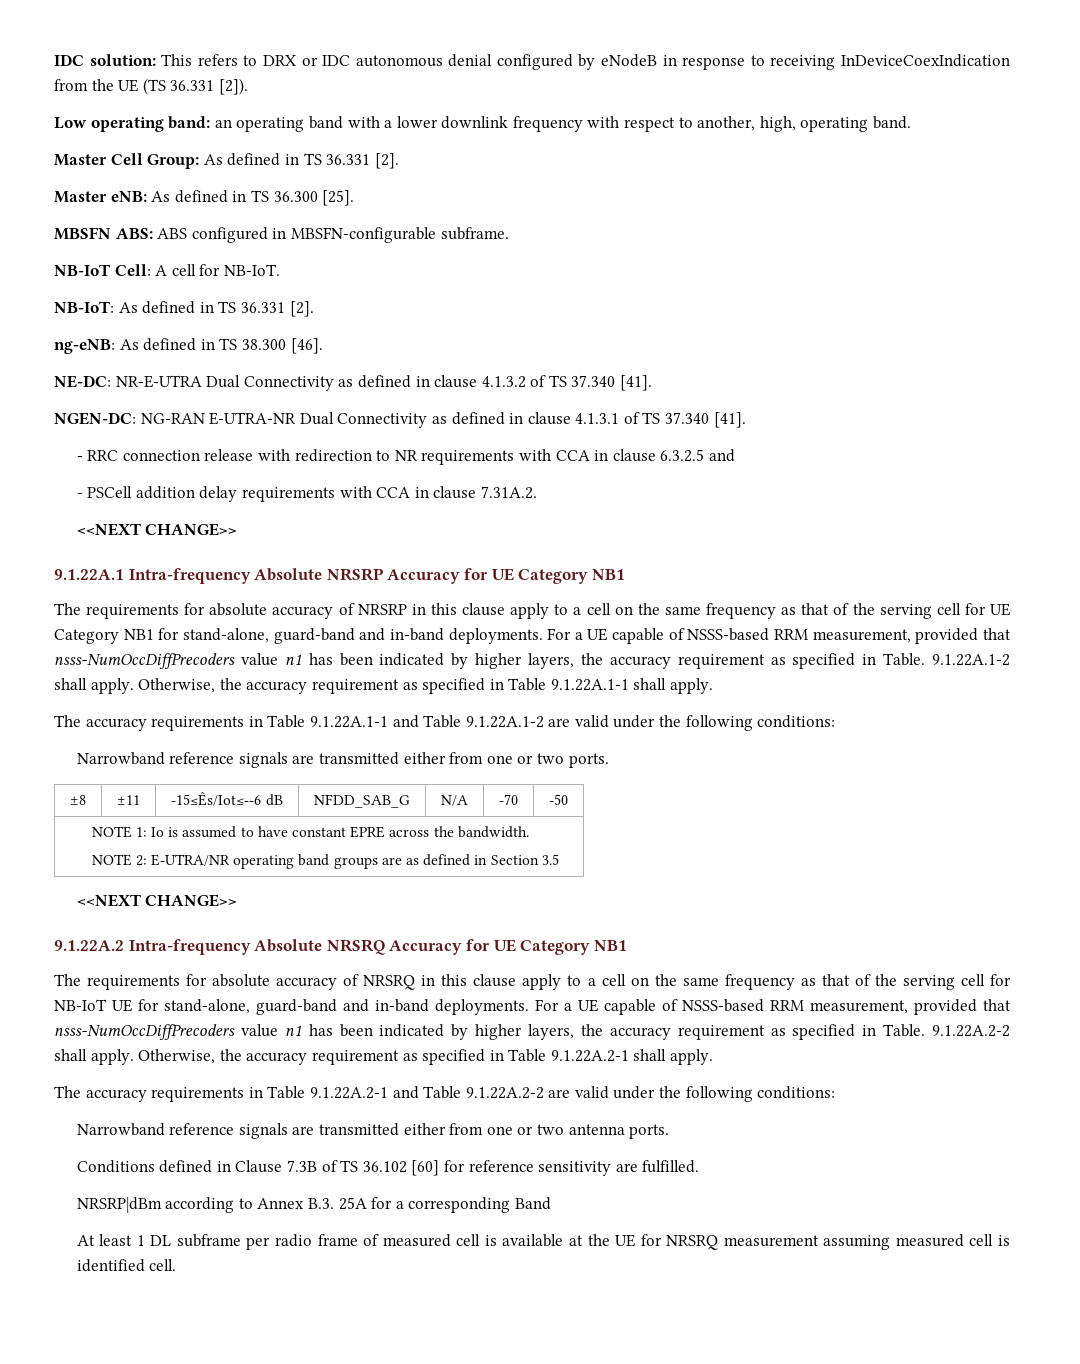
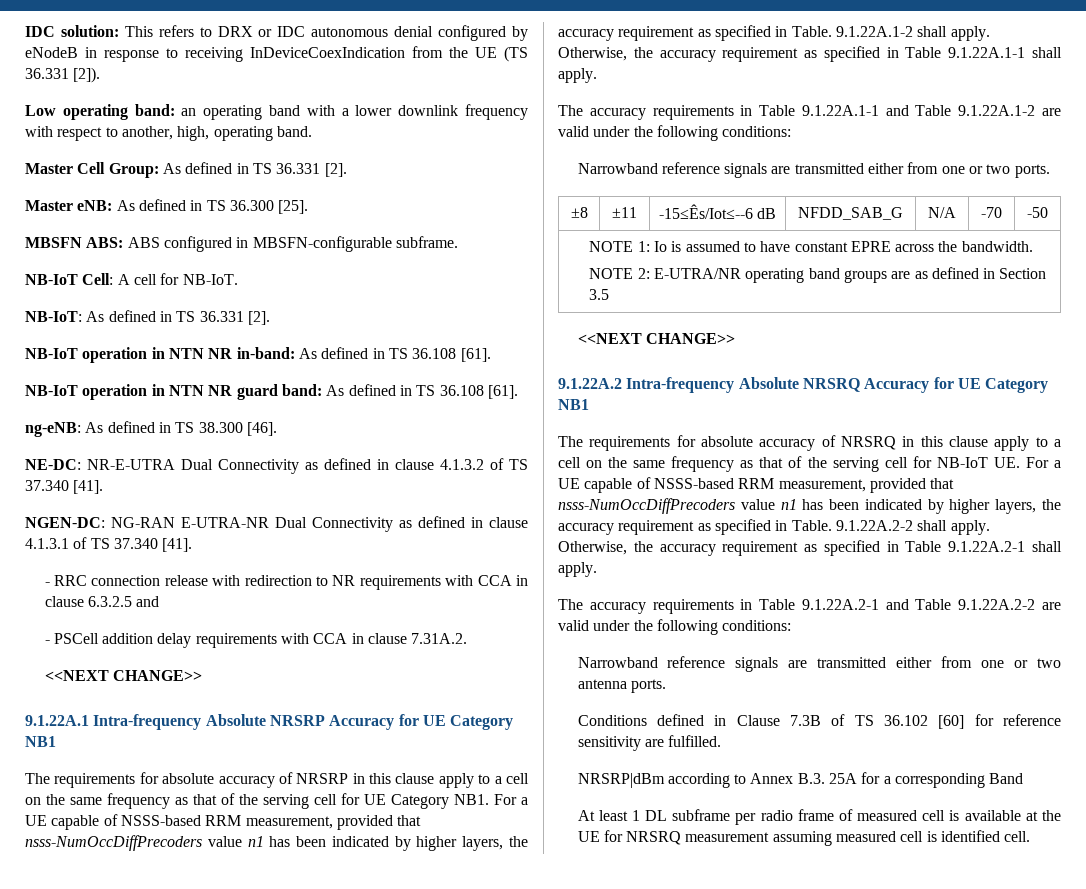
(314, 309) none -> [25,347,491,363] [25,384,518,400] // NB-IoT operation in NTN NR in-band: As defined in TS 36.108 [61]. // NB-IoT operation in NTN NR guard band: As defined in TS 36.108 [61].
[123,628,543,644] NB1 for stand-alone, guard-band and in-band deployments. -> [454,794,489,805] NB1.
[112,999,529,1015] UE for stand-alone, guard-band and in-band deployments. -> [993,457,1020,468] UE.

